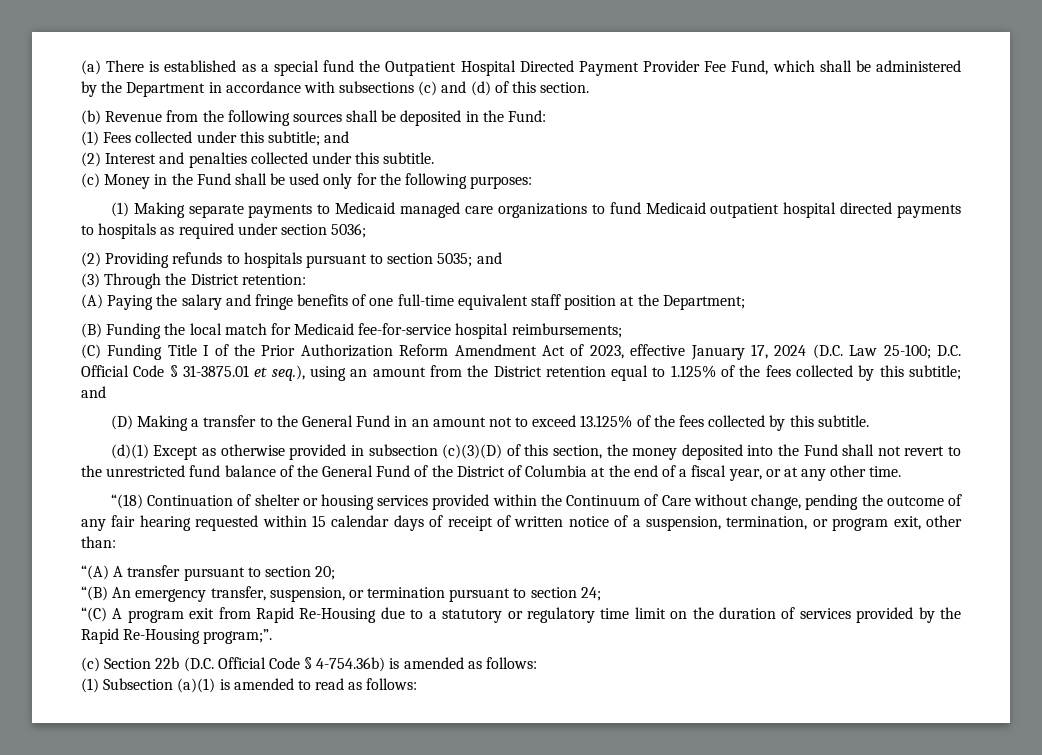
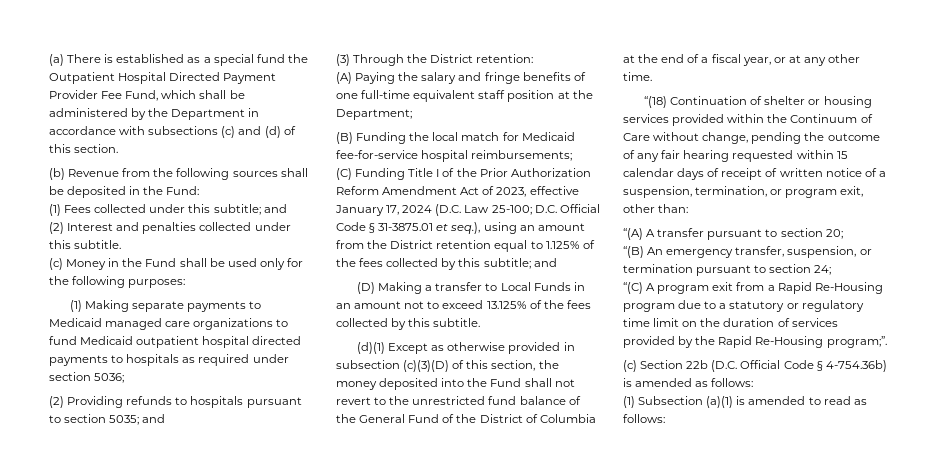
[276,415,391,427] the General Fund -> [500,282,571,291] Local Funds
[256,607,377,623] Rapid Re-Housing -> [767,282,883,294] [623,303,675,312] a Rapid Re-Housing program

